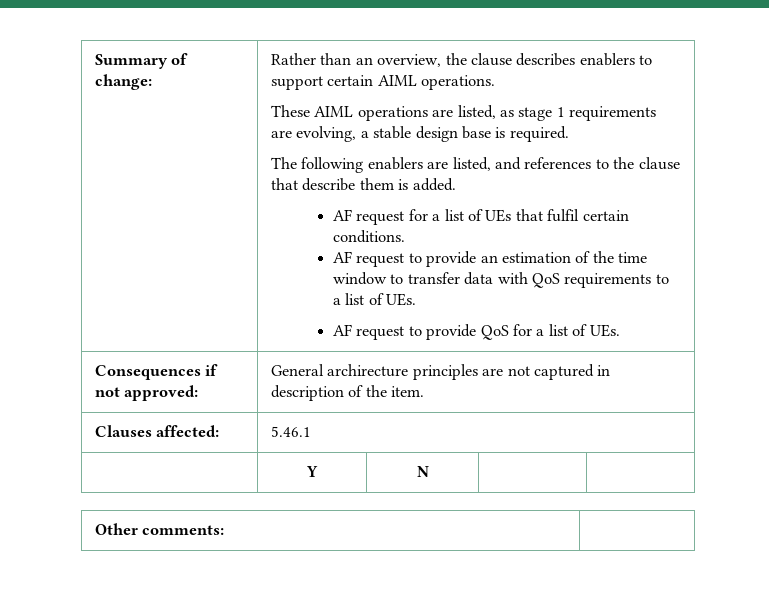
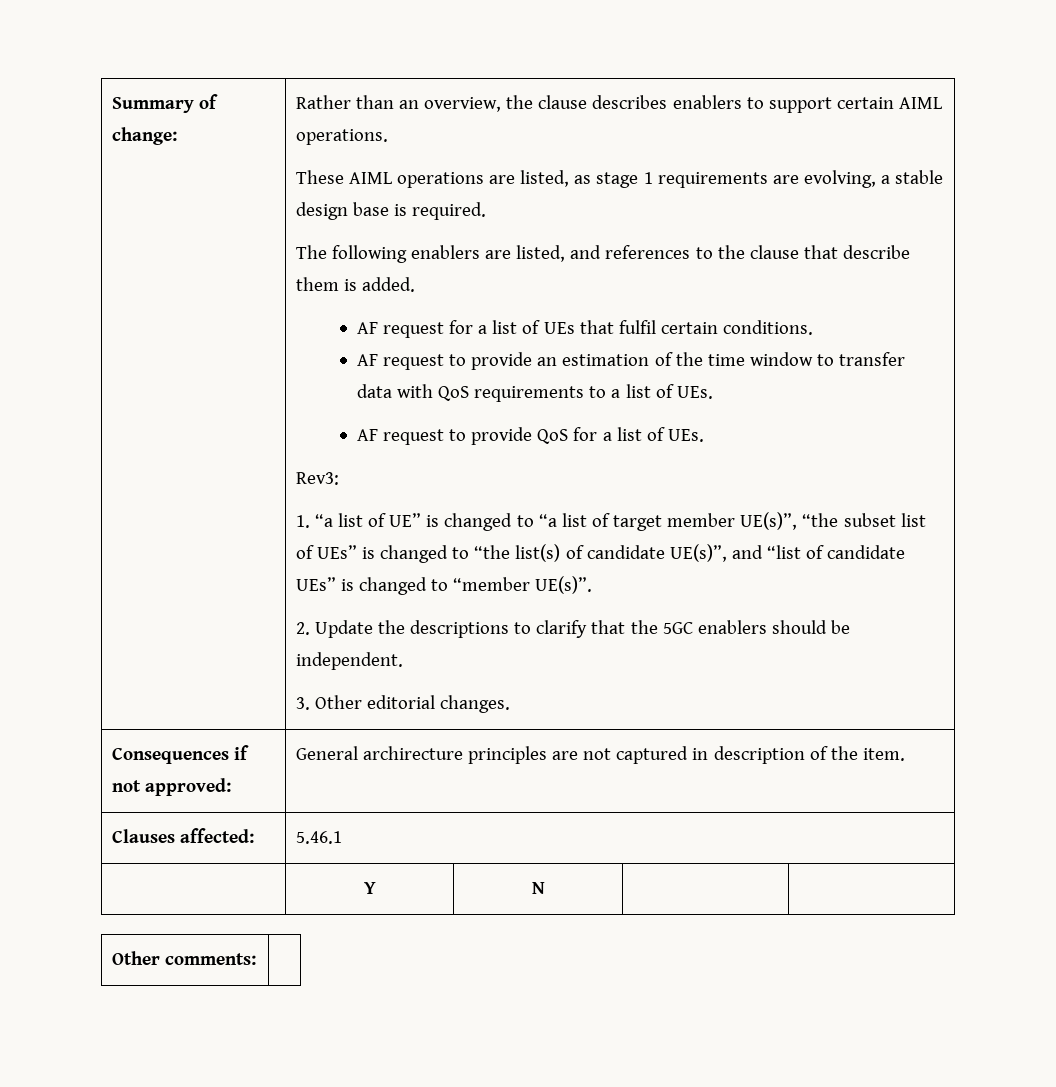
(620, 330) none -> [295,472,339,485] [295,512,926,531] [295,544,906,563] [295,576,593,595] [295,620,851,638] [295,652,403,670] [295,695,511,713] // Rev3: // 1. “a list of UE” is changed to “a list of target member UE(s)”, “the subset list of UEs” is changed to “the list(s) of candidate UE(s)”, and “list of candidate UEs” is changed to “member UE(s)”. // 2. Update the descriptions to clarify that the 5GC enablers should be independent. // 3. Other editorial changes.

